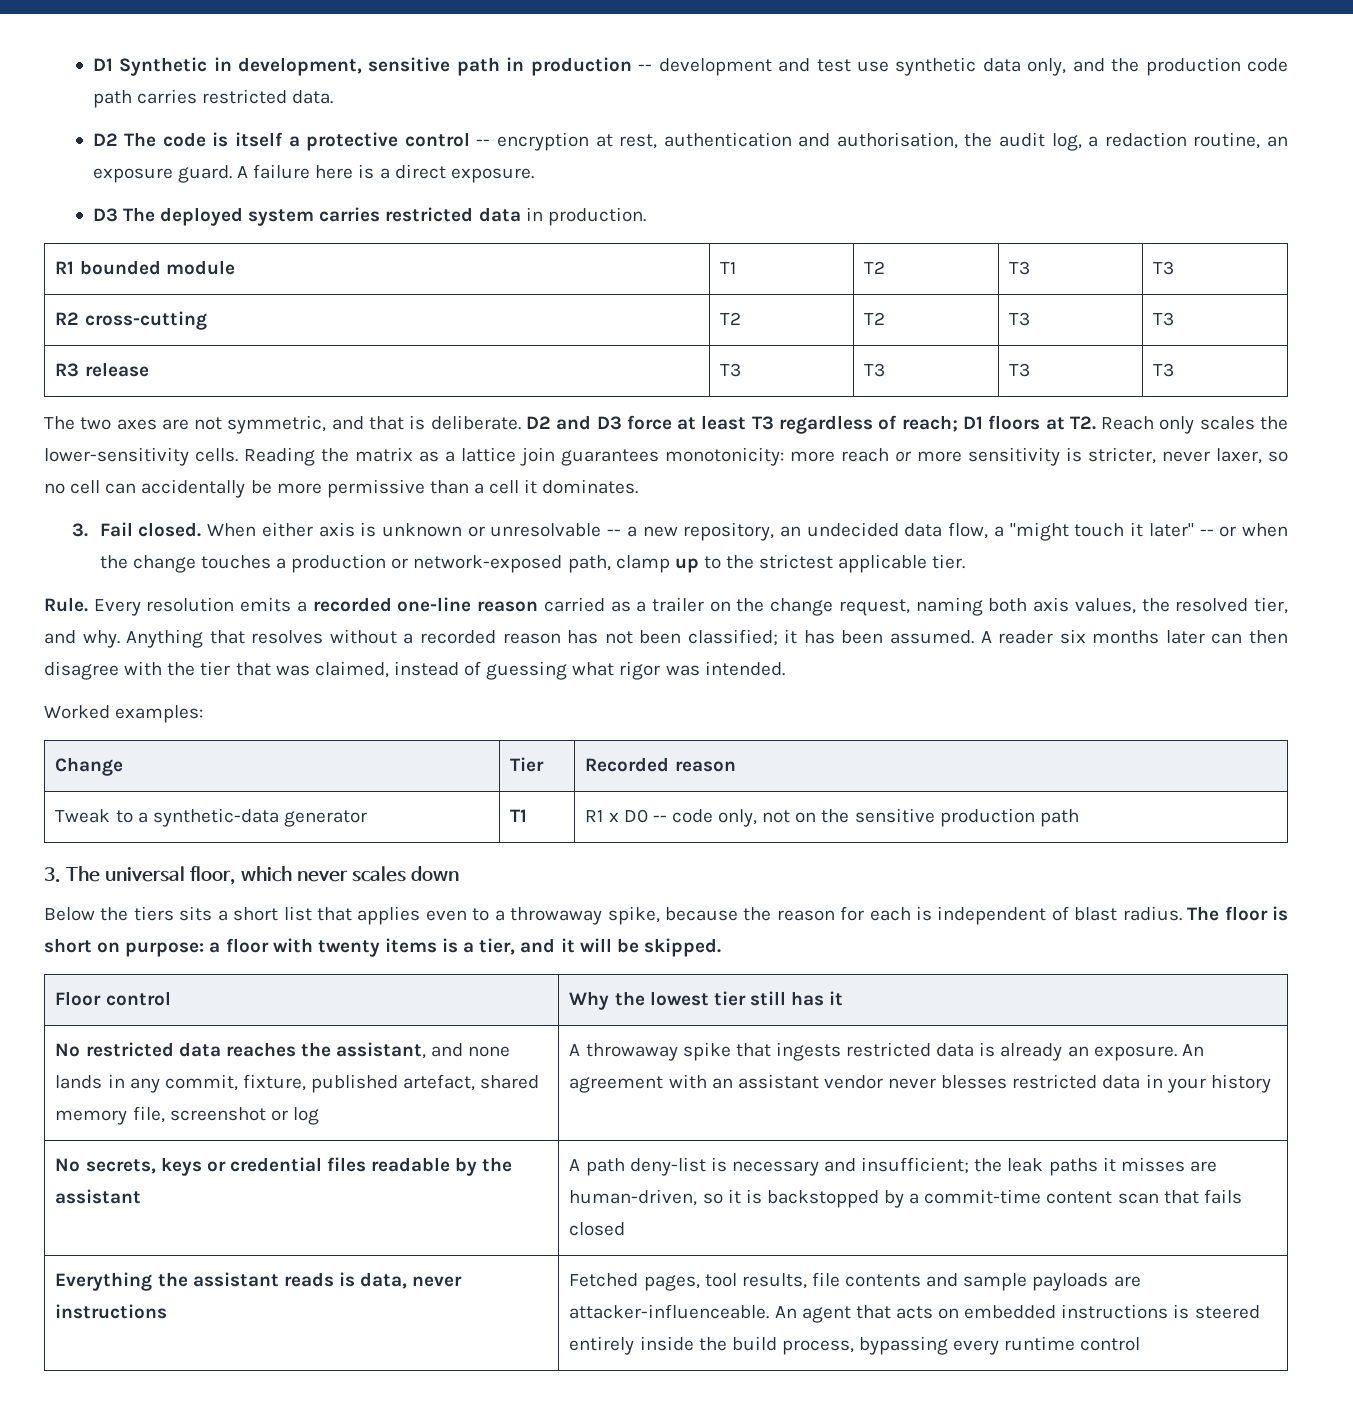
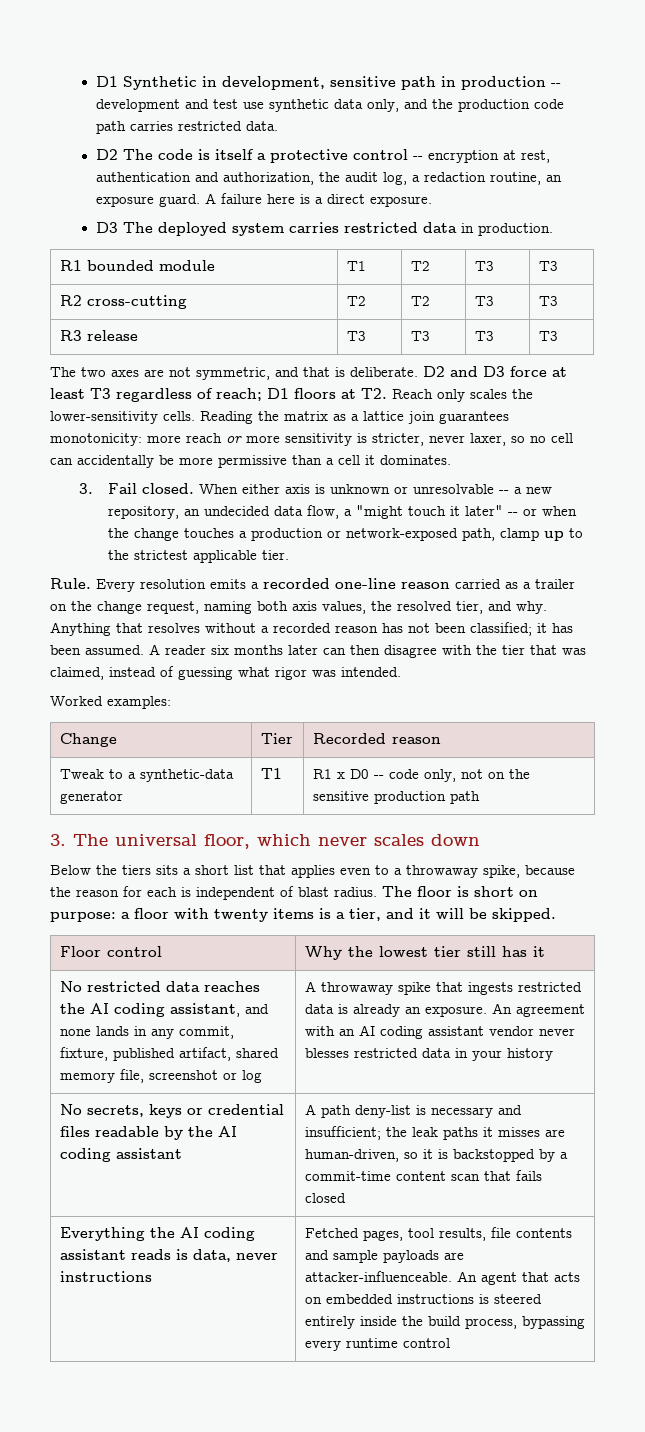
[836,132,958,149] authorisation, -> [222,172,314,185] authorization,
(331, 1049) none -> [89,1003,165,1017] AI coding
[403,1074,476,1091] artefact, -> [178,1047,231,1061] artifact,
(733, 1083) none -> [358,1025,423,1039] AI coding
(513, 1164) none -> [217,1126,237,1137] [59,1148,111,1162] AI coding
(188, 1279) none -> [179,1227,255,1241] AI coding

